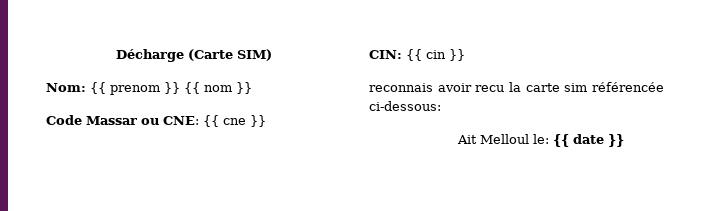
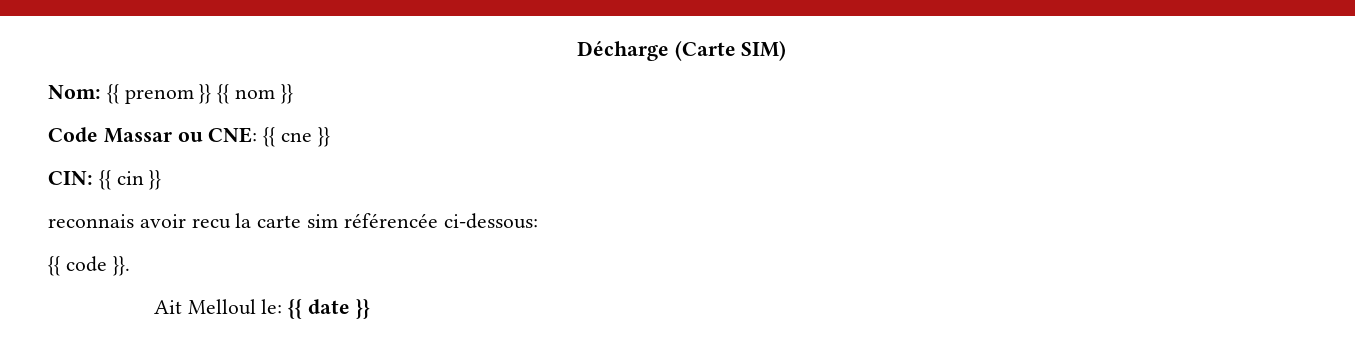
(441, 106) none -> [48,256,130,276] // {{ code }}.

